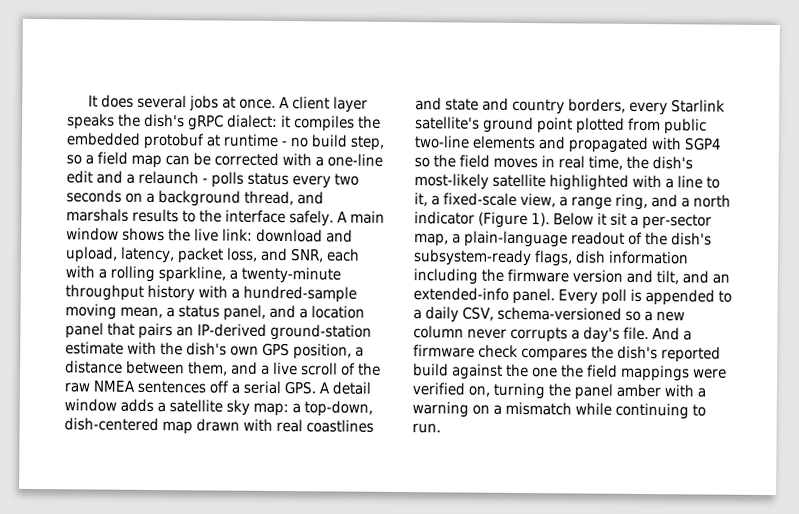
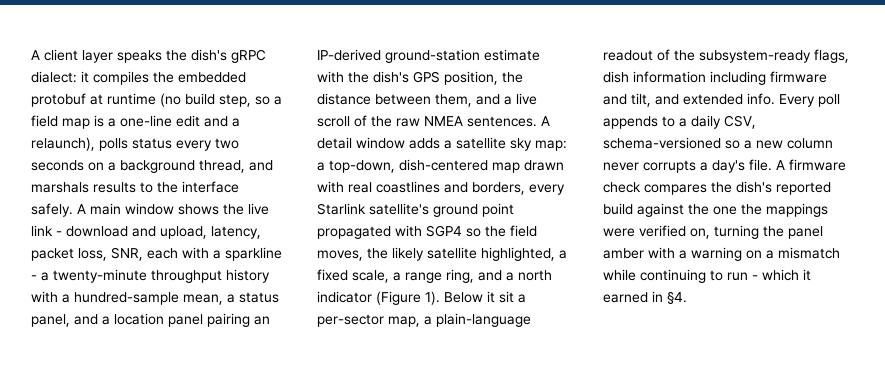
[87,94,276,112] It does several jobs at once. -> (31, 55) none
[281,137,309,148] - no -> [160,93,181,107] (no
[165,152,313,167] can be corrected with -> [94,115,104,127] is
[138,170,209,185] relaunch - -> [31,137,95,151] relaunch),
[222,228,254,241] link: -> [31,225,62,236] link -
[260,247,289,262] and -> (107, 254) none
[110,265,227,283] rolling sparkline, -> [225,247,282,261] [31,275,37,280] sparkline -
[65,303,117,320] moving -> (179, 298) none
[107,322,174,340] that pairs -> [207,313,250,327] pairing
[230,345,260,356] own -> (409, 77) none
[355,346,365,357] a -> [502,72,523,83] the
[137,380,317,395] sentences off a serial GPS. -> [467,116,537,127] sentences.
[445,97,566,115] state and country -> (468, 187) none
[576,117,708,135] [414,135,566,150] plotted from public two-line elements and -> (514, 210) none
[493,155,694,170] [414,173,721,191] [414,192,557,208] moves in real time, the dish's most-likely satellite highlighted with a line to it, a fixed-scale view, -> [317,247,567,261] [317,269,389,283] moves, the likely satellite highlighted, a fixed scale,
[671,232,713,246] dish's -> (695, 55) none
[481,268,731,285] [413,287,716,306] the firmware version and tilt, and an extended-info panel. Every poll is appended -> [770,71,827,83] [603,93,840,107] [603,116,658,129] firmware and tilt, and extended info. Every poll appends
[652,327,693,341] And a -> [776,160,785,170] A
[587,364,619,378] field -> (762, 209) none
[412,423,441,434] run. -> [727,269,811,281] [603,291,687,305] run - which it earned in §4.

